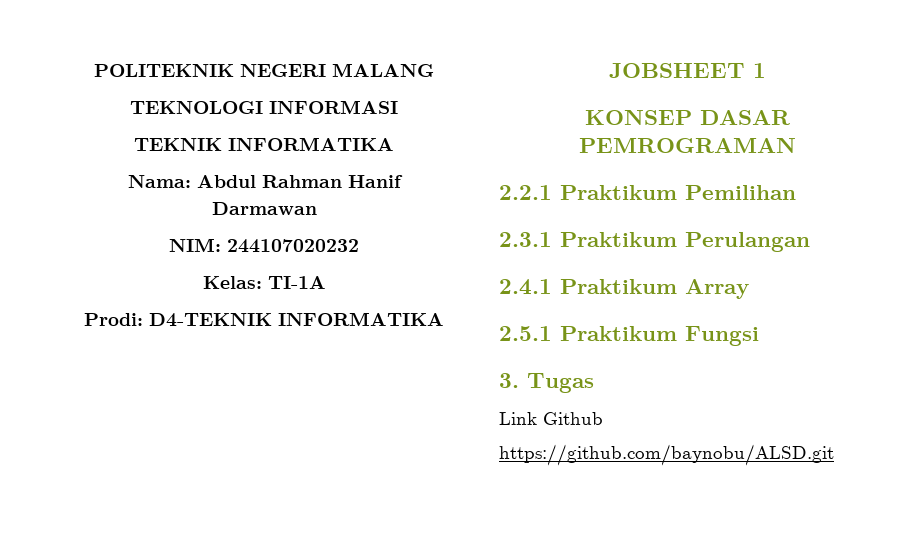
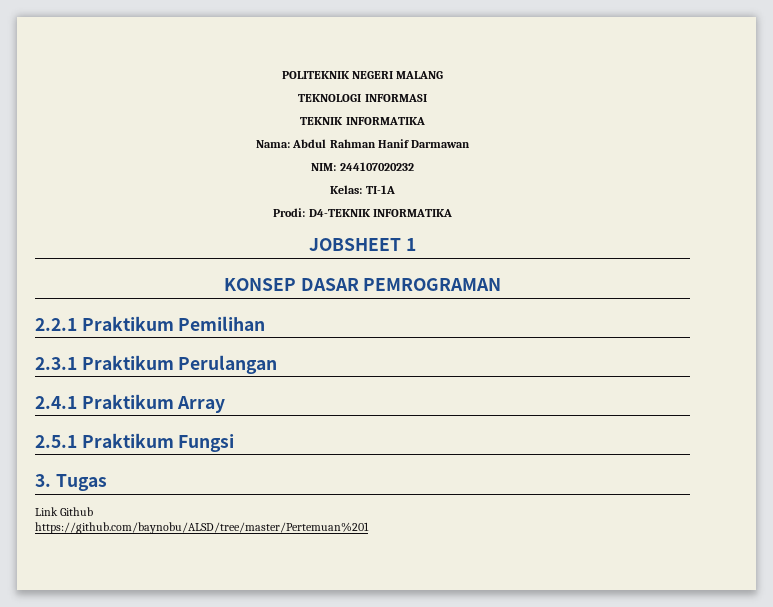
[499,444,834,466] https://github.com/baynobu/ALSD.git -> [35,522,369,534] https://github.com/baynobu/ALSD/tree/master/Pertemuan%201

